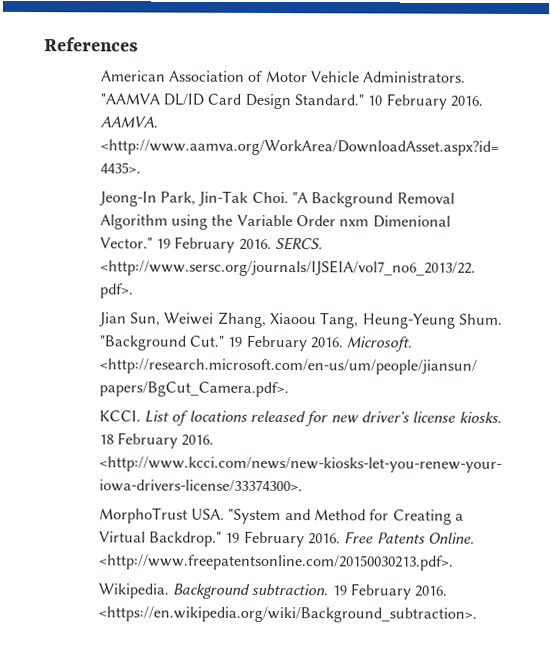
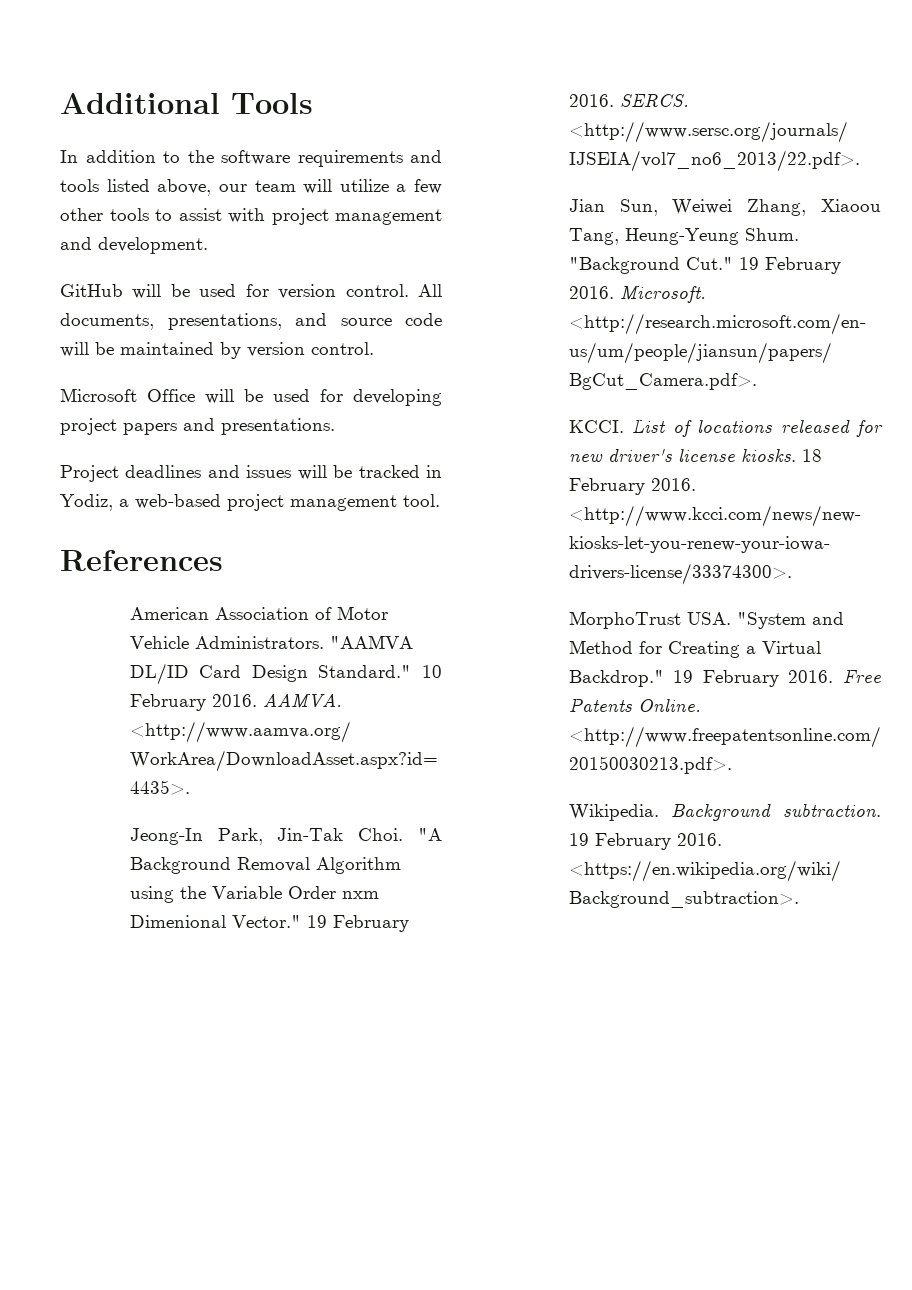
(44, 44) none -> [60,93,313,114] [60,150,442,167] [60,179,442,196] [60,208,442,225] [60,237,208,254] [60,284,442,299] [60,313,442,330] [60,342,374,359] [60,388,442,406] [60,418,335,435] [60,465,442,482] [60,494,440,511] Additional Tools // In addition to the software requirements and tools listed above, our team will utilize a few other tools to assist with project management and development. // GitHub will be used for version control. All documents, presentations, and source code will be maintained by version control. // Microsoft Office will be used for developing project papers and presentations. // Project deadlines and issues will be tracked in Yodiz, a web-based project management tool. //

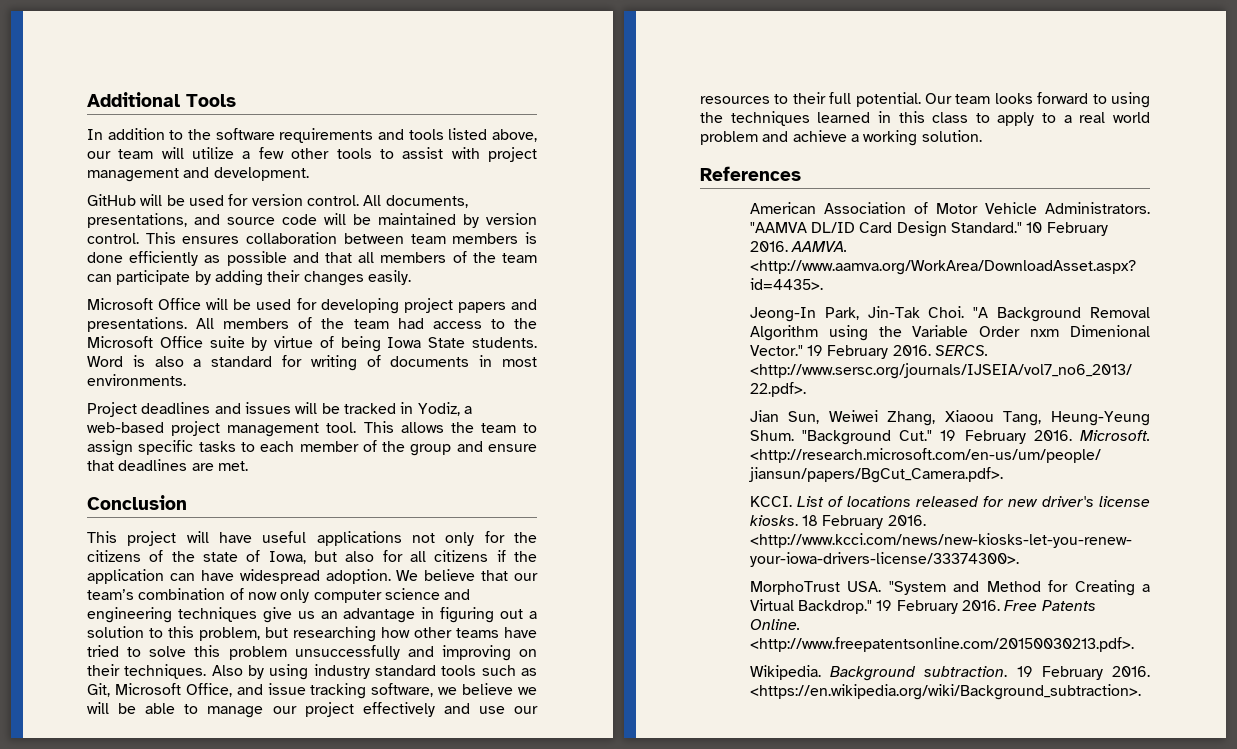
(374, 348) none -> [145,232,537,244] [87,251,537,266] [87,270,411,286] This ensures collaboration between team members is done efficiently as possible and that all members of the team can participate by adding their changes easily.
(335, 426) none -> [196,317,537,329] [87,336,537,352] [87,355,537,371] [87,374,186,386] All members of the team had access to the Microsoft Office suite by virtue of being Iowa State students. Word is also a standard for writing of documents in most environments.
(440, 500) none -> [363,421,537,433] [87,440,538,456] [87,459,248,471] [87,495,187,510] [87,531,537,546] [87,550,537,564] [87,569,538,584] [87,588,471,603] [87,607,538,623] [87,626,537,642] [87,645,537,661] [87,664,537,680] [87,683,538,699] [87,702,539,718] [700,92,1150,108] [700,111,1150,126] [700,130,982,146] This allows the team to assign specific tasks to each member of the group and ensure that deadlines are met. // Conclusion // This project will have useful applications not only for the citizens of the state of Iowa, but also for all citizens if the application can have widespread adoption. We believe that our team’s combination of now only computer science and engineering techniques give us an advantage in figuring out a solution to this problem, but researching how other teams have tried to solve this problem unsuccessfully and improving on their techniques. Also by using industry standard tools such as Git, Microsoft Office, and issue tracking software, we believe we will be able to manage our project effectively and use our resources to their full potential. Our team looks forward to using the techniques learned in this class to apply to a real world problem and achieve a working solution.

